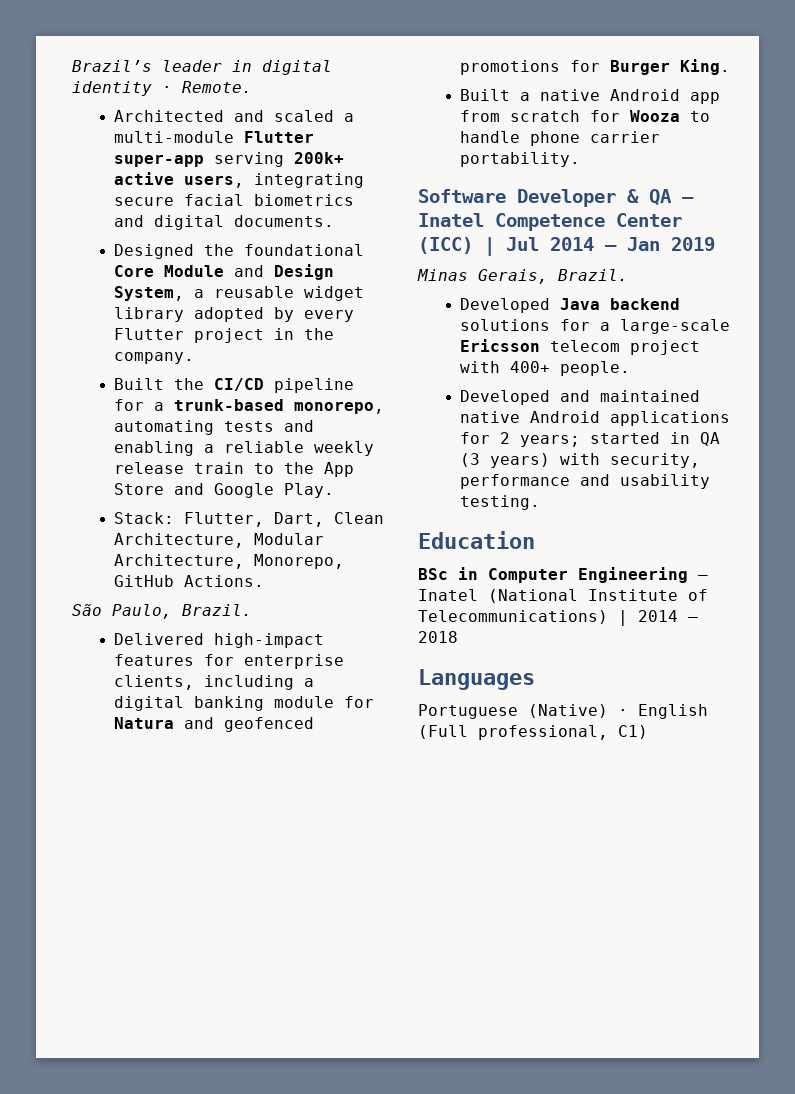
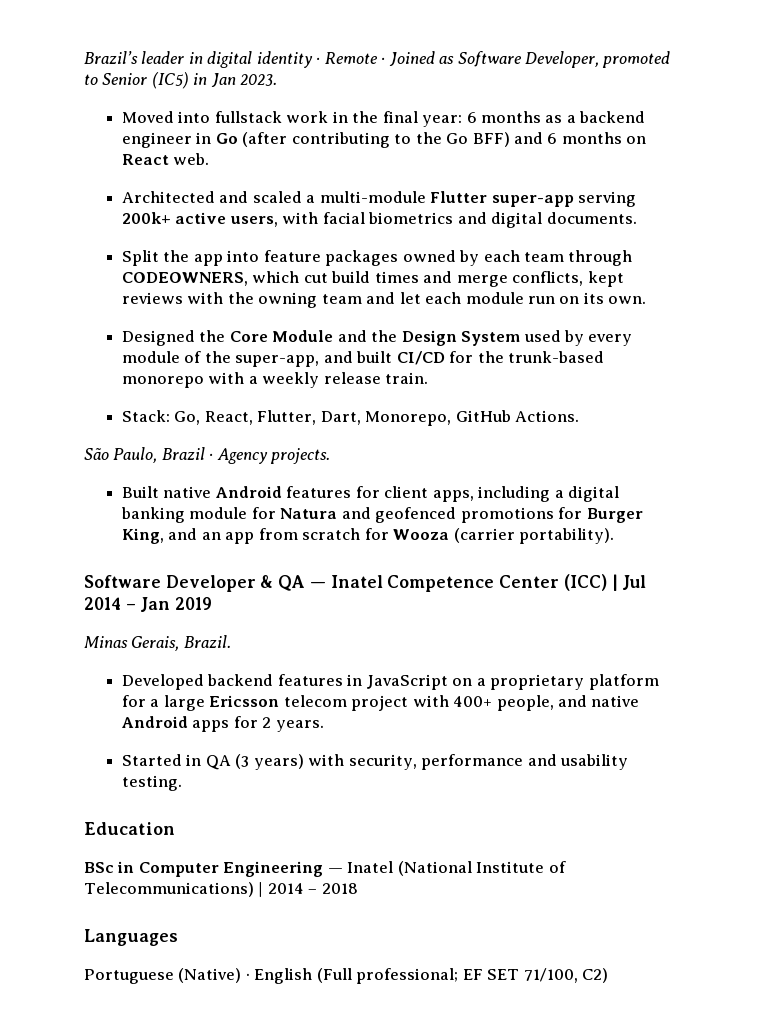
[182,81,252,93] Remote. -> [324,51,671,68] [84,72,278,89] [121,111,646,127] [121,132,647,148] [121,153,210,165] Remote · Joined as Software Developer, promoted to Senior (IC5) in Jan 2023. // Moved into fullstack work in the final year: 6 months as a backend engineer in Go (after contributing to the Go BFF) and 6 months on React web.
[254,173,365,188] [114,197,175,206] integrating secure -> [282,212,319,224] with
(335, 221) none -> [121,250,633,266] [121,271,624,287] [121,292,647,308] // Split the app into feature packages owned by each team through CODEOWNERS, which cut build times and merge conflicts, kept reviews with the owning team and let each module run on its own.
[244,244,365,256] foundational -> (226, 336) none
[274,264,335,280] [114,286,365,301] [114,307,355,322] [114,328,335,343] [114,352,195,364] [114,378,355,393] [114,399,385,414] [114,420,315,435] [114,441,375,456] [114,462,355,477] [114,483,335,498] [114,512,385,527] [114,533,325,548] [114,554,245,569] Design System, a reusable widget library adopted by every Flutter project in the company. // Built the CI/CD pipeline for a trunk-based monorepo, automating tests and enabling a reliable weekly release train to the App Store and Google Play. // Stack: Flutter, Dart, Clean Architecture, Modular Architecture, -> [371,330,633,346] [121,351,605,367] [121,372,429,388] [121,410,361,425] the Design System used by every module of the super-app, and built CI/CD for the trunk-based monorepo with a weekly release train. // Stack: Go, React, Flutter, Dart,
[182,604,252,616] [114,633,325,648] [114,654,345,669] [114,675,195,690] Brazil. // Delivered high-impact features for enterprise clients, -> [161,447,331,464] [121,486,474,502] Brazil · Agency projects. // Built native Android features for client apps,
[680,59,731,75] [460,89,681,101] King. // Built a native Android -> [121,528,221,544] King, and an
[690,111,711,122] [460,131,661,146] [460,152,581,167] to handle phone carrier portability. -> [453,528,615,544] (carrier portability).
[560,298,681,310] [460,319,731,334] Java backend solutions for a large-scale -> [207,674,659,690] [121,695,205,711] backend features in JavaScript on a proprietary platform for a large
[560,361,631,376] [460,390,701,405] [460,411,731,426] people. // Developed and maintained native Android applications -> [496,695,640,711] [121,716,230,732] people, and native Android apps
[520,432,661,447] years; started -> [275,720,324,732] [121,754,182,766] years. // Started
[478,725,648,740] professional, C1) -> [356,968,609,984] professional; EF SET 71/100, C2)

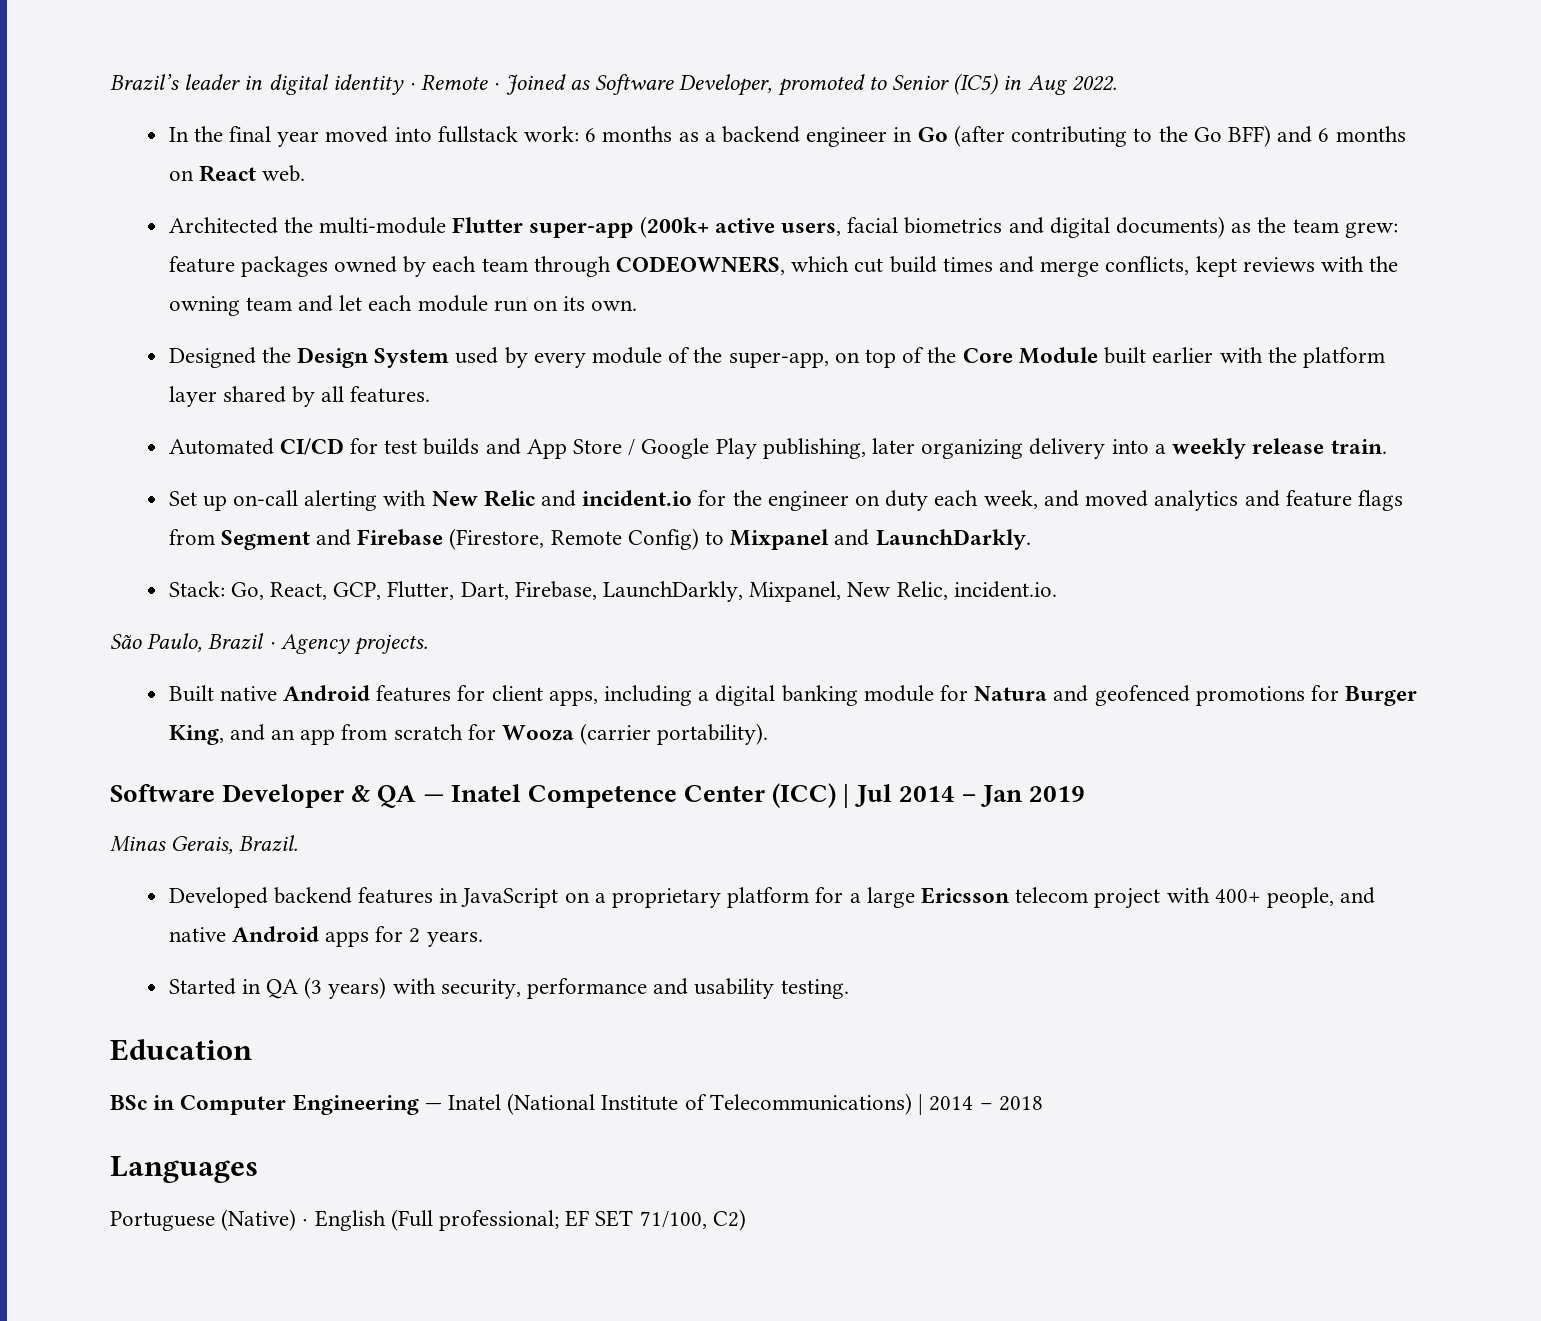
[210,73,278,87] [121,111,463,127] Jan 2023. // Moved into fullstack work in the final year: -> [1027,75,1117,95] [168,126,579,147] Aug 2022. // In the final year moved into fullstack work:
[219,191,316,203] and scaled a -> [283,217,313,233] the
[578,191,637,207] [121,212,171,224] serving 200k+ -> [639,216,709,238] (200k+
[282,212,319,224] with -> (841, 229) none
[546,212,637,224] [121,250,260,266] documents. // Split the app into -> [1116,216,1398,238] documents) as the team grew:
[229,330,398,342] Core Module and the -> (291, 355) none
[323,351,605,365] [121,372,429,388] and built CI/CD for the trunk-based monorepo with a weekly release train. -> [834,347,1385,368] [168,386,431,407] [168,438,1387,459] [168,490,1403,511] [168,528,1031,550] on top of the Core Module built earlier with the platform layer shared by all features. // Automated CI/CD for test builds and App Store / Google Play publishing, later organizing delivery into a weekly release train. // Set up on-call alerting with New Relic and incident.io for the engineer on duty each week, and moved analytics and feature flags from Segment and Firebase (Firestore, Remote Config) to Mixpanel and LaunchDarkly.
(253, 418) none -> [333,582,382,600] GCP,
[365,410,580,426] Monorepo, GitHub Actions. -> [514,581,1057,602] Firebase, LaunchDarkly, Mixpanel, New Relic, incident.io.

